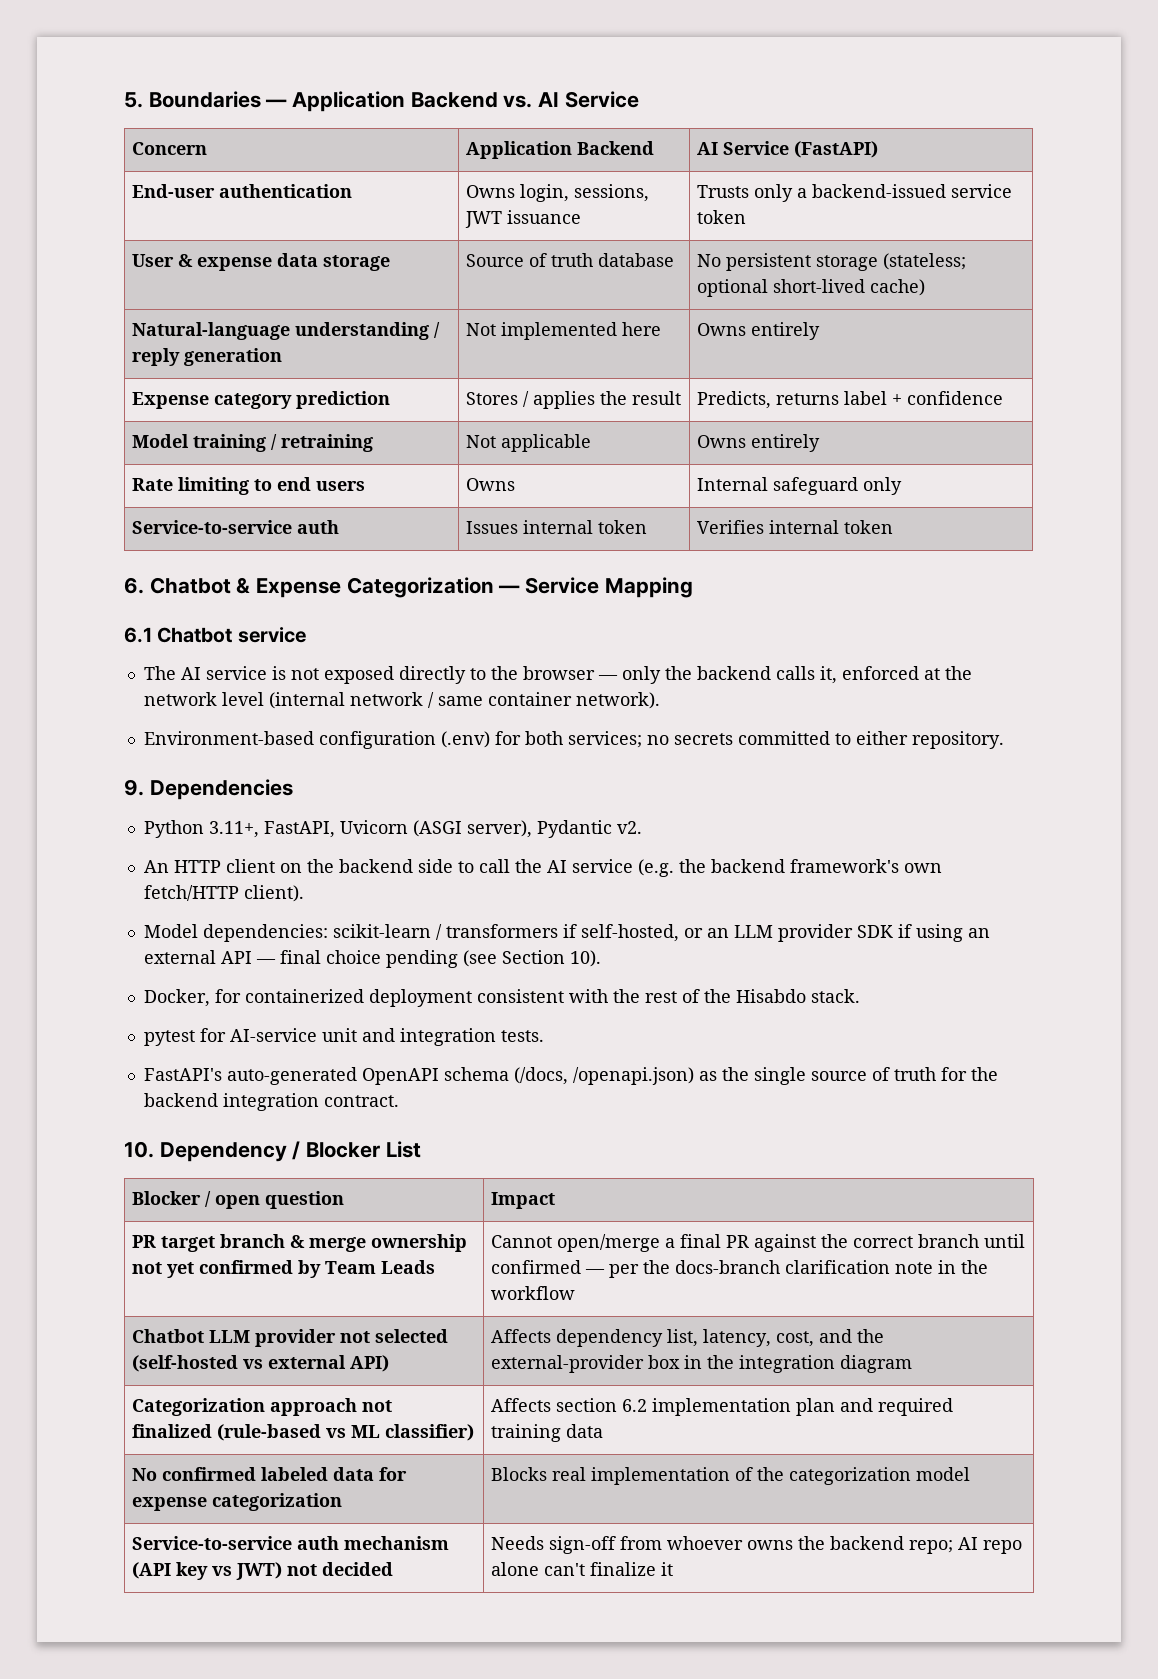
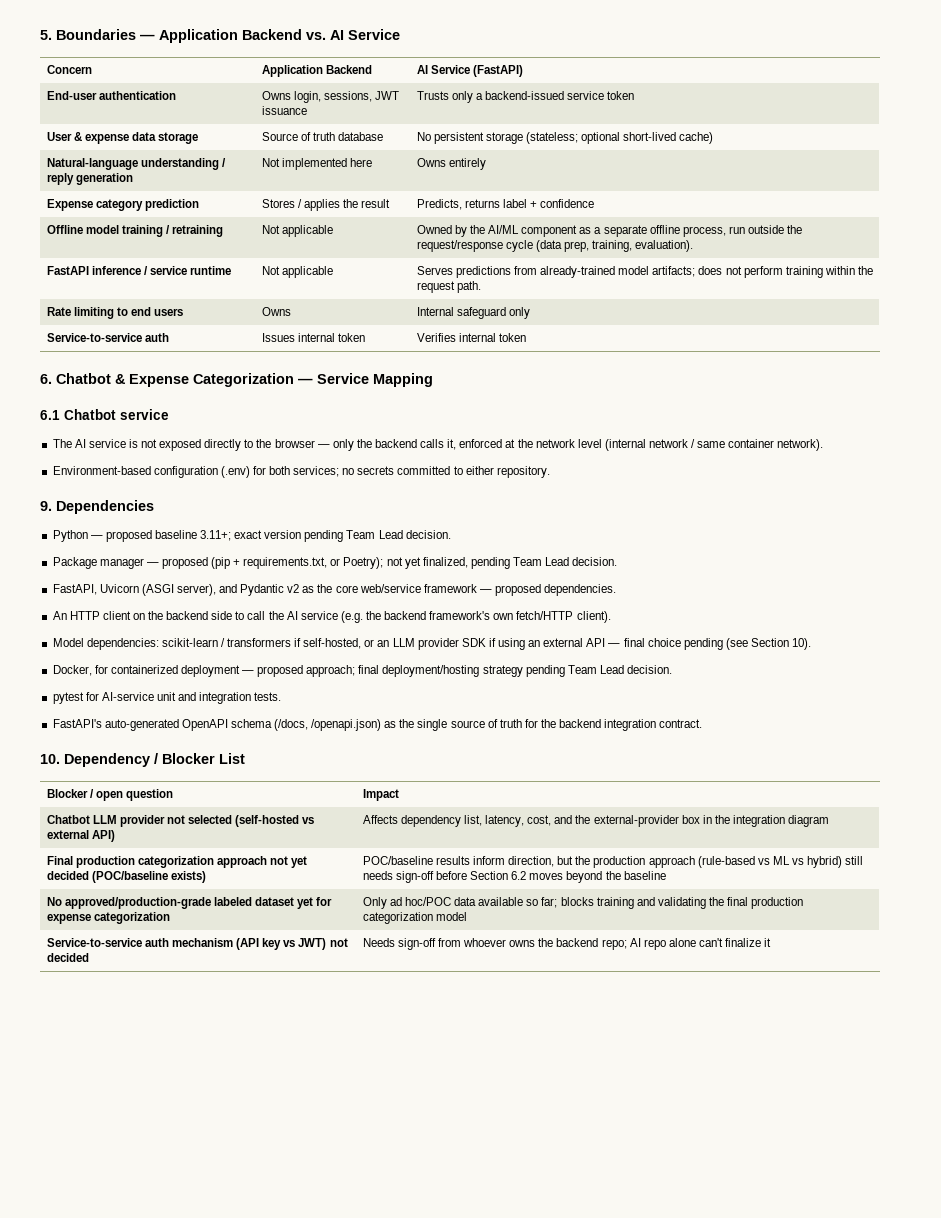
[131,434,189,448] Model -> [46,225,119,234] Offline model
[696,434,820,452] Owns entirely -> [416,225,803,237] [416,240,694,252] [46,266,232,275] [261,266,333,278] [416,266,873,278] [416,281,481,293] Owned by the AI/ML component as a separate offline process, run outside the request/response cycle (data prep, training, evaluation). // FastAPI inference / service runtime | Not applicable | Serves predictions from already-trained model artifacts; does not perform training within the request path.
[208,820,642,838] 3.11+, FastAPI, Uvicorn (ASGI server), Pydantic v2. -> [90,530,451,542] [52,557,618,569] [52,584,617,596] — proposed baseline 3.11+; exact version pending Team Lead decision. // Package manager — proposed (pip + requirements.txt, or Poetry); not yet finalized, pending Team Lead decision. // FastAPI, Uvicorn (ASGI server), and Pydantic v2 as the core web/service framework — proposed dependencies.
[476,989,860,1003] consistent with the rest of the Hisabdo stack. -> [242,665,673,677] — proposed approach; final deployment/hosting strategy pending Team Lead decision.
[131,1234,467,1252] [131,1260,435,1278] [490,1234,1025,1252] [490,1260,988,1278] [490,1286,575,1300] // PR target branch & merge ownership not yet confirmed by Team Leads | Cannot open/merge a final PR against the correct branch until confirmed — per the docs-branch clarification note in the workflow -> (399, 795) none
[131,1398,392,1416] [131,1424,474,1441] [490,1398,953,1416] [490,1424,603,1442] [131,1467,407,1481] [131,1493,342,1511] [490,1467,784,1485] Categorization approach not finalized (rule-based vs ML classifier) | Affects section 6.2 implementation plan and required training data // No confirmed labeled data for expense categorization | Blocks real implementation of the -> [46,856,308,868] [46,871,207,883] [362,856,864,868] [362,871,666,883] [46,897,333,909] [46,912,170,924] [362,897,804,909] Final production categorization approach not yet decided (POC/baseline exists) | POC/baseline results inform direction, but the production approach (rule-based vs ML vs hybrid) still needs sign-off before Section 6.2 moves beyond the baseline // No approved/production-grade labeled dataset yet for expense categorization | Only ad hoc/POC data available so far; blocks training and validating the final production

